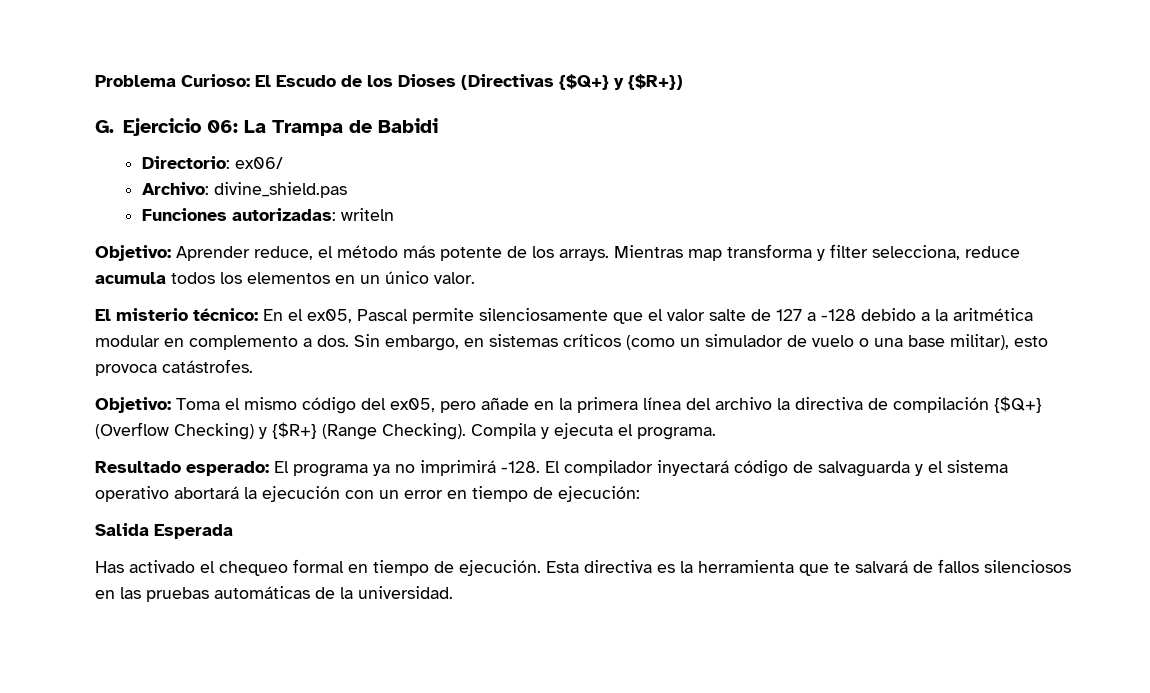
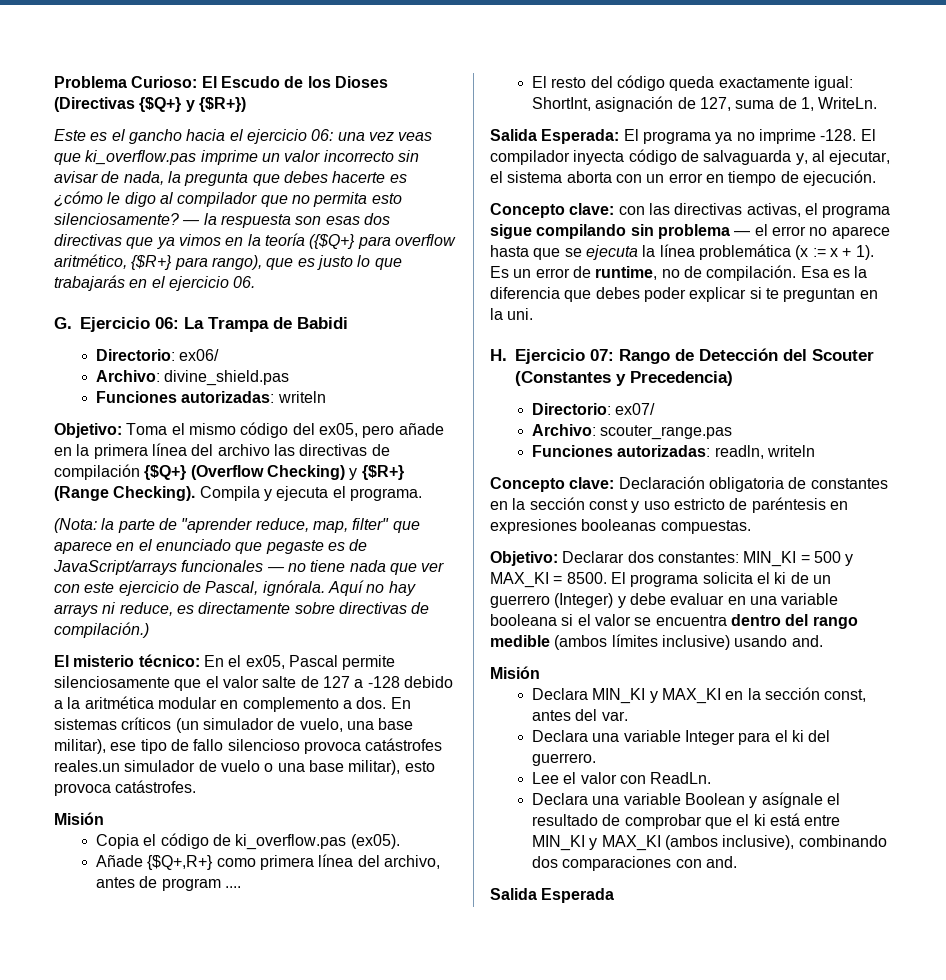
(683, 82) none -> [54,129,433,144] [54,150,419,165] [54,171,407,186] [54,191,402,207] [54,213,390,228] [54,233,456,249] [54,254,402,270] [54,275,256,291] // Este es el gancho hacia el ejercicio 06: una vez veas que ki_overflow.pas imprime un valor incorrecto sin avisar de nada, la pregunta que debes hacerte es ¿cómo le digo al compilador que no permita esto silenciosamente? — la respuesta son esas dos directivas que ya vimos en la teoría ({$Q+} para overflow aritmético, {$R+} para rango), que es justo lo que trabajarás en el ejercicio 06.
[176,244,1020,261] [95,271,475,284] Aprender reduce, el método más potente de los arrays. Mientras map transforma y filter selecciona, reduce acumula todos los elementos en un único valor. -> [126,422,444,438] [54,443,390,459] [54,464,404,480] [54,486,422,501] [54,518,420,533] [54,539,368,554] [53,560,445,575] [54,580,416,596] [54,602,430,617] [54,622,149,638] Toma el mismo código del ex05, pero añade en la primera línea del archivo las directivas de compilación {$Q+} (Overflow Checking) y {$R+} (Range Checking). Compila y ejecuta el programa. // (Nota: la parte de "aprender reduce, map, filter" que aparece en el enunciado que pegaste es de JavaScript/arrays funcionales — no tiene nada que ver con este ejercicio de Pascal, ignórala. Aquí no hay arrays ni reduce, es directamente sobre directivas de compilación.)
[354,334,700,351] Sin embargo, en sistemas críticos (como un -> [390,697,411,709] [54,717,414,733] [54,738,443,754] [54,760,120,772] En sistemas críticos (un simulador de vuelo, una base militar), ese tipo de fallo silencioso provoca catástrofes reales.un
[95,396,1042,414] [95,422,716,440] [95,461,269,476] Objetivo: Toma el mismo código del ex05, pero añade en la primera línea del archivo la directiva de compilación {$Q+} (Overflow Checking) y {$R+} (Range Checking). Compila y ejecuta el programa. // Resultado esperado: -> [54,812,104,825] [96,833,400,850] [96,854,440,870] [96,876,241,891] [532,75,853,91] [532,96,878,112] [490,129,620,144] Misión // Copia el código de ki_overflow.pas (ex05). // Añade {$Q+,R+} como primera línea del archivo, antes de program .... // El resto del código queda exactamente igual: ShortInt, asignación de 127, suma de 1, WriteLn. // Salida Esperada:
[420,460,496,476] imprimirá -> [758,129,816,144] imprime
[657,460,729,476] inyectará -> [573,150,625,165] inyecta
[915,460,1008,476] [95,486,340,502] y el sistema operativo abortará la ejecución -> [795,150,891,165] [490,171,612,183] y, al ejecutar, el sistema aborta
[558,486,640,502] [95,523,233,539] [95,559,1071,576] [95,586,453,602] ejecución: // Salida Esperada // Has activado el chequeo formal en tiempo de ejecución. Esta directiva es la herramienta que te salvará de fallos silenciosos en las pruebas automáticas de la universidad. -> [802,170,876,186] [490,203,891,218] [490,224,890,239] [490,244,874,260] [490,265,868,281] [490,287,878,302] [490,308,534,320] [490,348,874,364] [515,371,733,386] [532,403,656,415] [532,424,733,440] [532,445,815,459] [490,476,888,492] [490,497,848,513] [490,519,751,534] [490,551,854,567] [490,572,831,588] [490,593,839,608] [490,614,858,629] [490,634,823,650] [490,666,540,679] [532,687,867,704] [532,709,628,721] [532,730,831,745] [532,753,597,766] [532,772,712,784] [532,792,840,808] [532,813,841,829] [532,835,887,851] [532,856,737,871] [490,888,615,903] ejecución. // Concepto clave: con las directivas activas, el programa sigue compilando sin problema — el error no aparece hasta que se ejecuta la línea problemática (x := x + 1). Es un error de runtime, no de compilación. Esa es la diferencia que debes poder explicar si te preguntan en la uni. // H. Ejercicio 07: Rango de Detección del Scouter (Constantes y Precedencia) // Directorio: ex07/ // Archivo: scouter_range.pas // Funciones autorizadas: readln, writeln // Concepto clave: Declaración obligatoria de constantes en la sección const y uso estricto de paréntesis en expresiones booleanas compuestas. // Objetivo: Declarar dos constantes: MIN_KI = 500 y MAX_KI = 8500. El programa solicita el ki de un guerrero (Integer) y debe evaluar en una variable booleana si el valor se encuentra dentro del rango medible (ambos límites inclusive) usando and. // Misión // Declara MIN_KI y MAX_KI en la sección const, antes del var. // Declara una variable Integer para el ki del guerrero. // Lee el valor con ReadLn. // Declara una variable Boolean y asígnale el resultado de comprobar que el ki está entre MIN_KI y MAX_KI (ambos inclusive), combinando dos comparaciones con and. // Salida Esperada

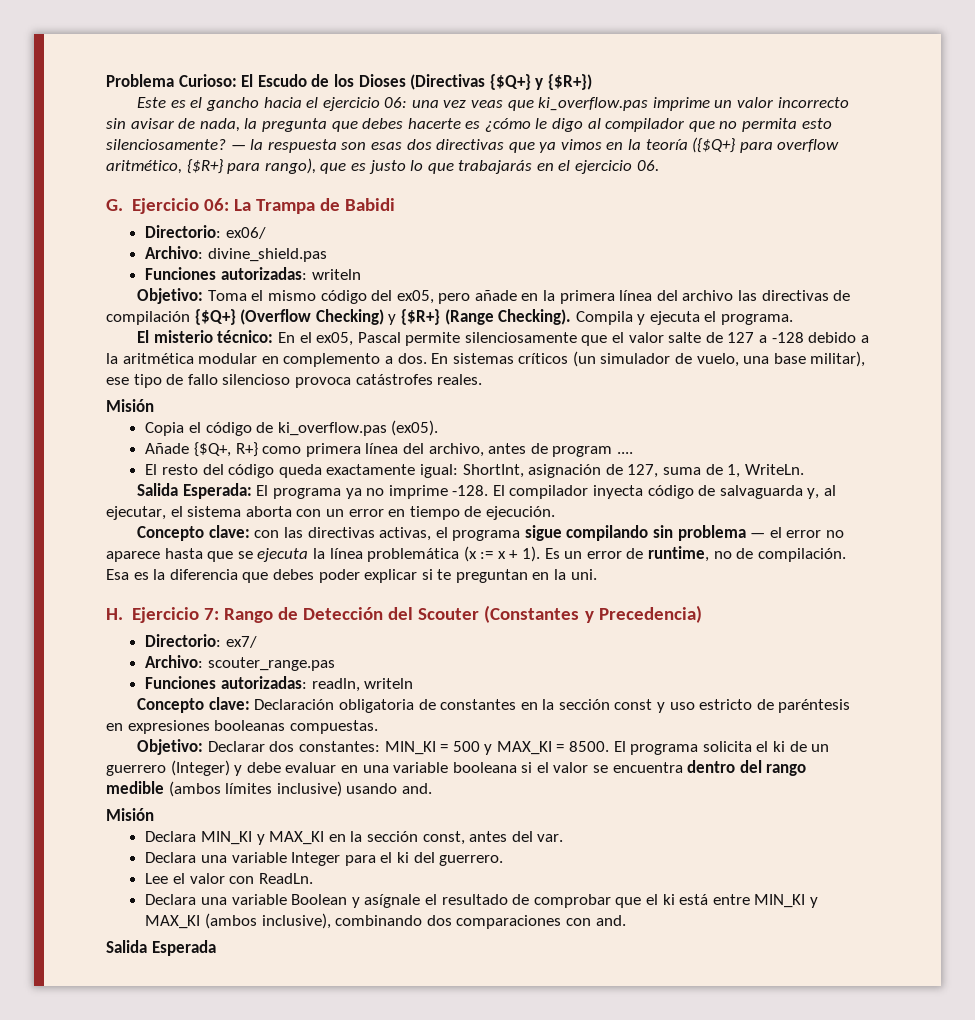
[54,518,420,533] [54,539,368,554] [53,560,445,575] [54,580,416,596] [54,602,430,617] [54,622,149,638] // (Nota: la parte de "aprender reduce, map, filter" que aparece en el enunciado que pegaste es de JavaScript/arrays funcionales — no tiene nada que ver con este ejercicio de Pascal, ignórala. Aquí no hay arrays ni reduce, es directamente sobre directivas de compilación.) -> (794, 319) none
[54,760,435,775] [54,780,197,796] reales.un simulador de vuelo o una base militar), esto provoca catástrofes. -> [437,374,483,385] reales.
[147,855,214,870] {$Q+,R+} -> [194,442,258,457] {$Q+, R+}
[590,349,614,361] 07: -> [203,608,219,620] 7:
[615,403,656,415] ex07/ -> [226,636,258,648] ex7/

